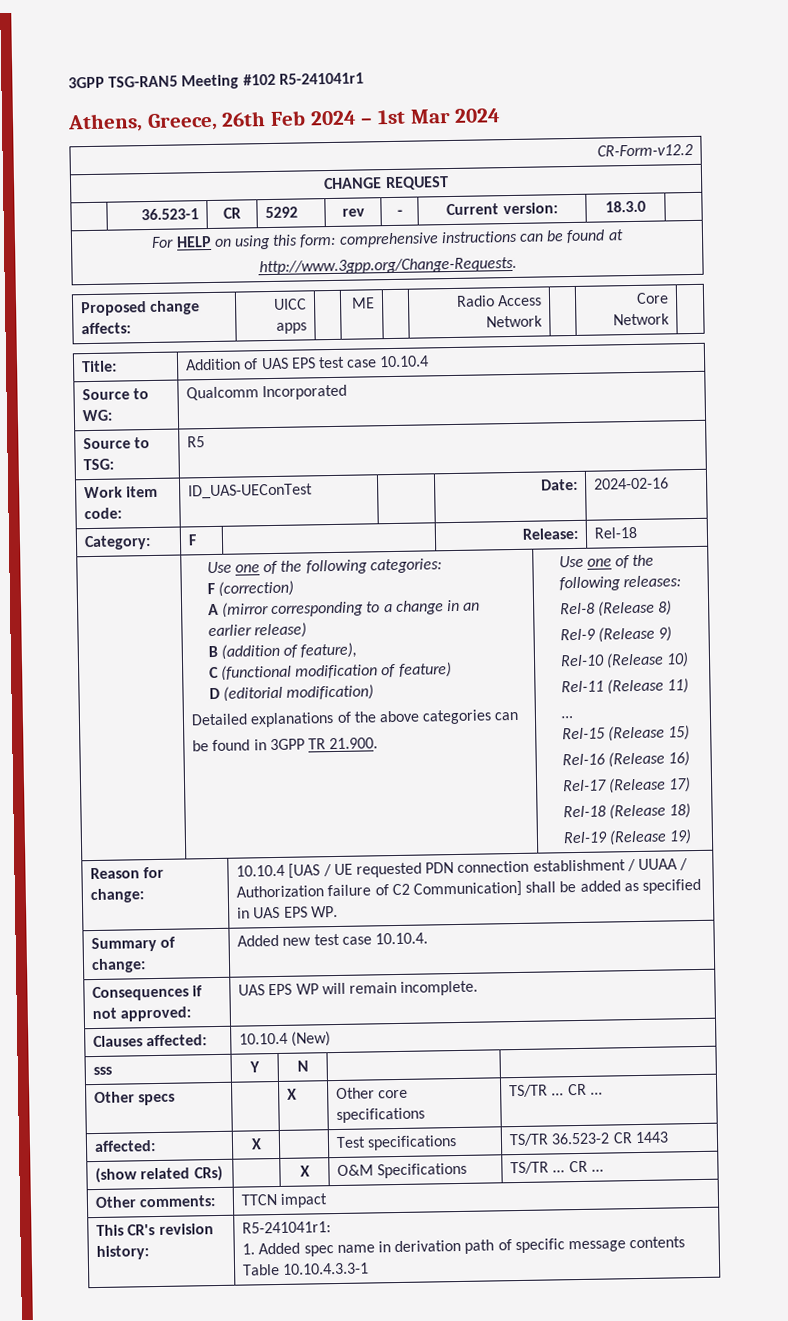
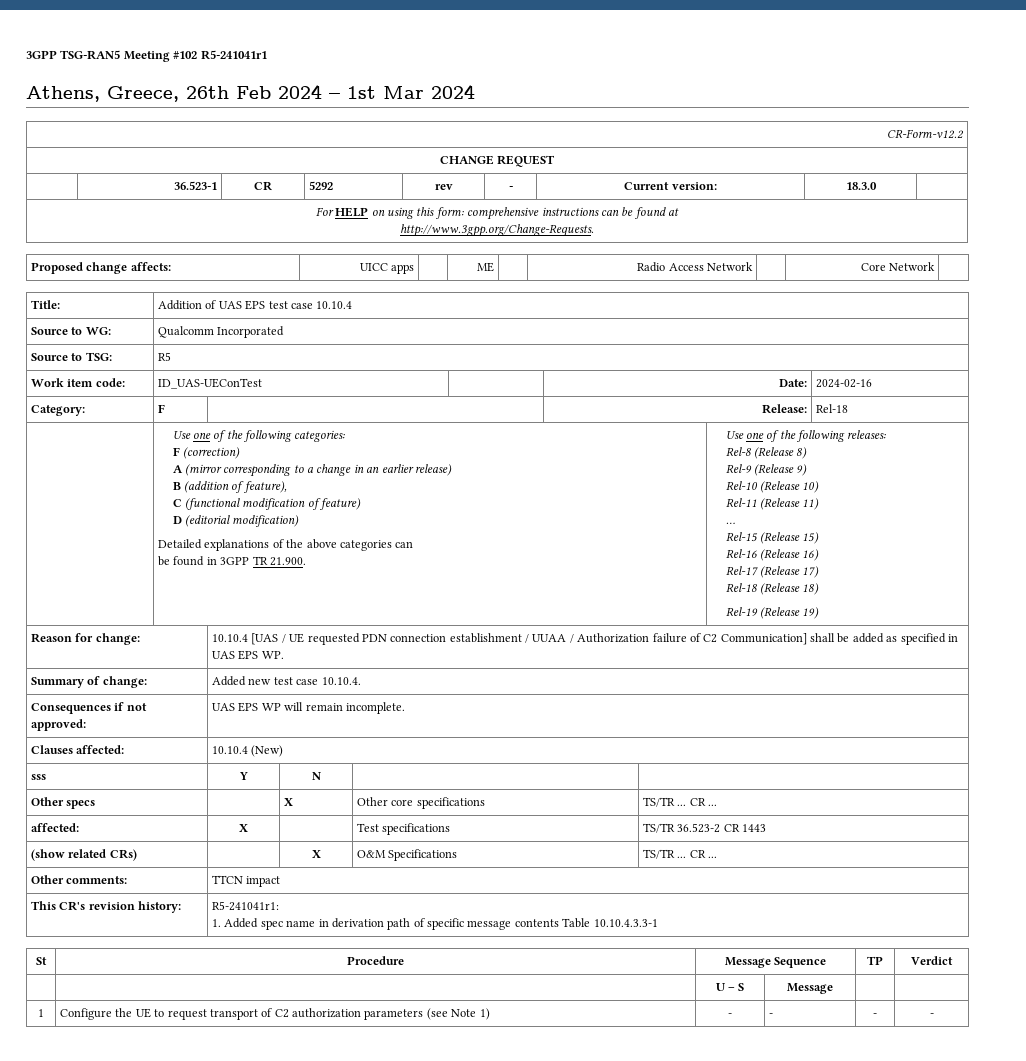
(370, 1268) none -> [36,957,47,965] [347,956,404,965] [724,957,827,968] [867,956,883,965] [911,956,953,965] [715,983,745,991] [787,983,833,994] [38,1009,44,1017] [60,1008,490,1020] [728,1013,732,1017] [769,1013,774,1017] [873,1013,877,1017] [929,1013,934,1017] // St | Procedure | Message Sequence | TP | Verdict // | | U – S | Message | | // 1 | Configure the UE to request transport of C2 authorization parameters (see Note 1) | - | - | - | -

